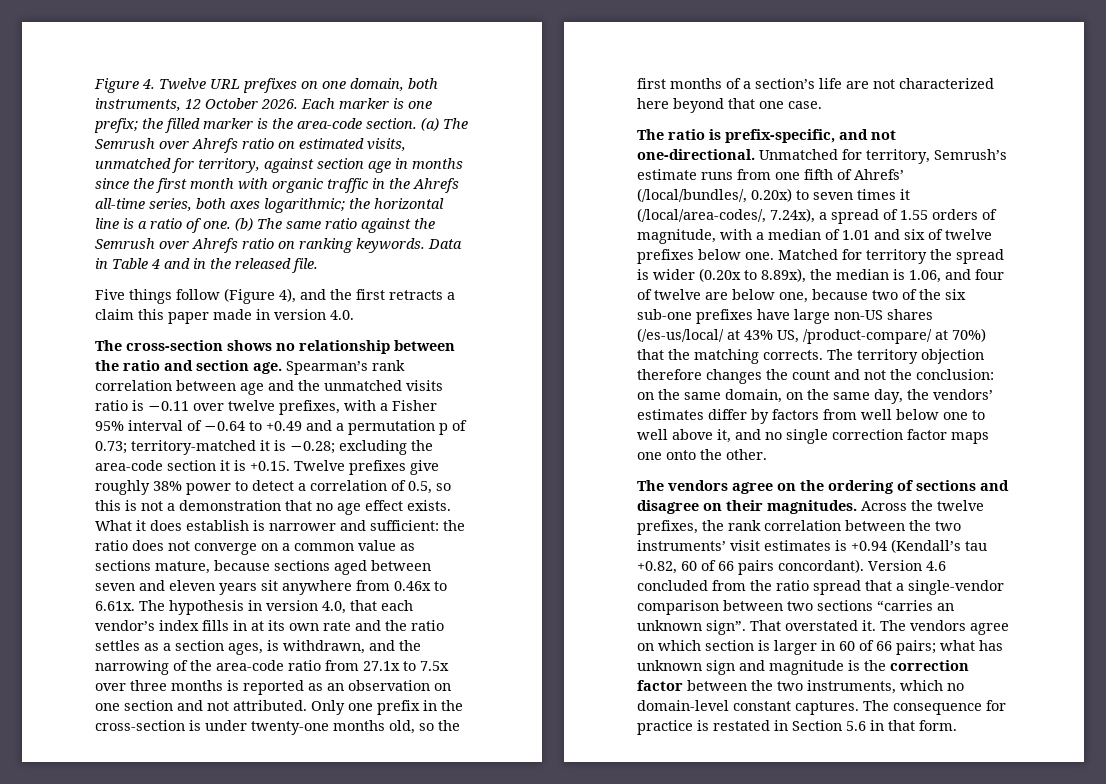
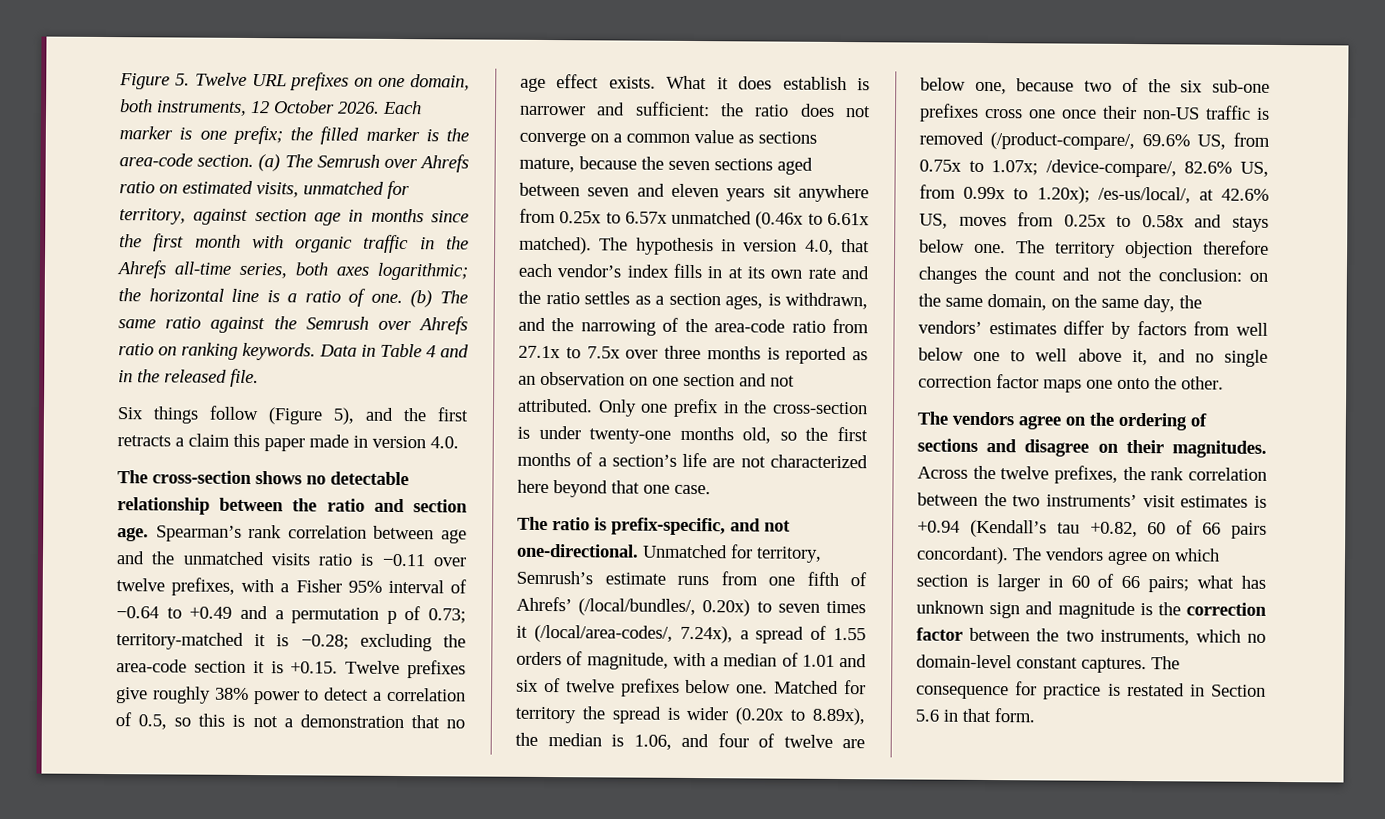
[142,79,155,89] 4. -> [174,73,190,86] 5.
[95,289,125,300] Five -> [117,407,144,420] Six
[279,288,296,303] 4), -> [333,407,355,425] 5),
(295, 347) none -> [330,471,409,486] detectable
(270, 565) none -> [641,156,710,171] the seven
[394,581,447,591] [95,601,135,611] 0.46x to 6.61x. -> [559,210,870,229] [519,236,592,255] 0.25x to 6.57x unmatched (0.46x to 6.61x matched).
[757,309,933,324] [637,328,986,344] [637,349,823,364] have large non-US shares (/es-us/local/ at 43% US, /product-compare/ at 70%) that the matching corrects. -> [984,105,1270,120] [919,131,1270,151] [919,159,1269,178] [919,184,1269,204] [919,212,1269,232] [919,239,1006,254] cross one once their non-US traffic is removed (/product-compare/, 69.6% US, from 0.75x to 1.07x; /device-compare/, 82.6% US, from 0.99x to 1.20x); /es-us/local/, at 42.6% US, moves from 0.25x to 0.58x and stays below one.
[868,560,946,571] [637,580,1004,595] [637,600,954,615] [637,620,876,635] Version 4.6 concluded from the ratio spread that a single-vendor comparison between two sections “carries an unknown sign”. That overstated it. -> (1009, 555) none

